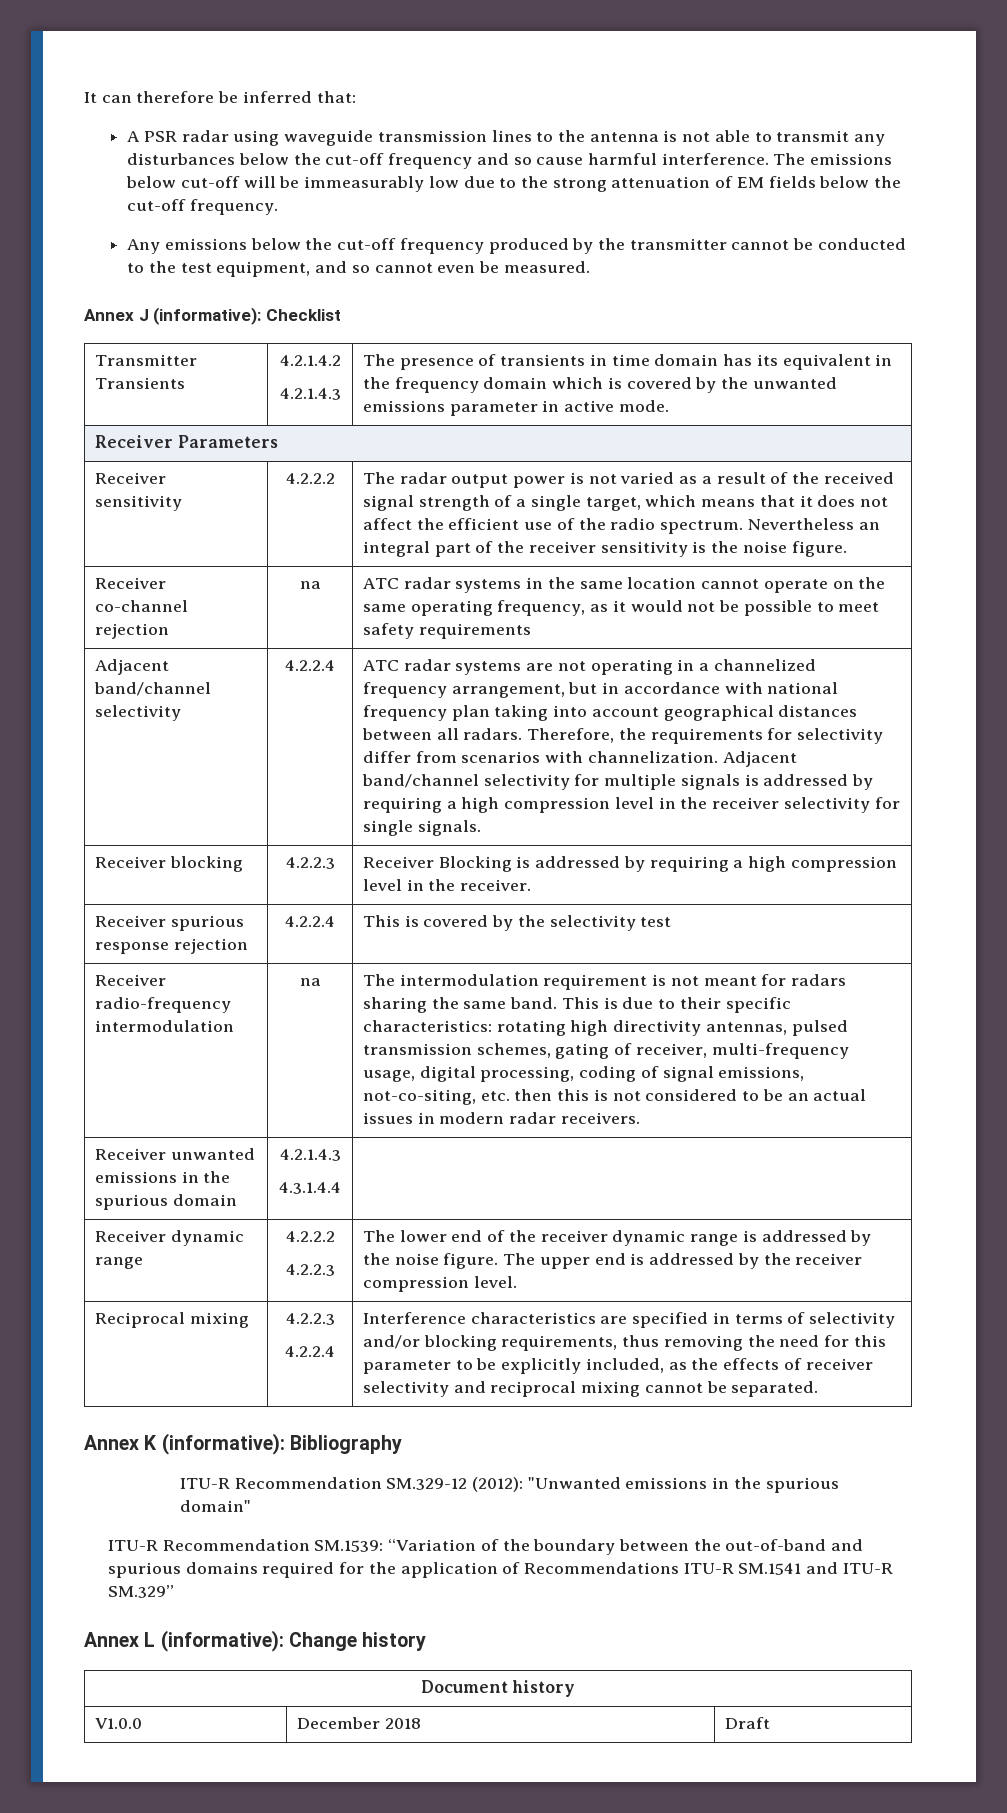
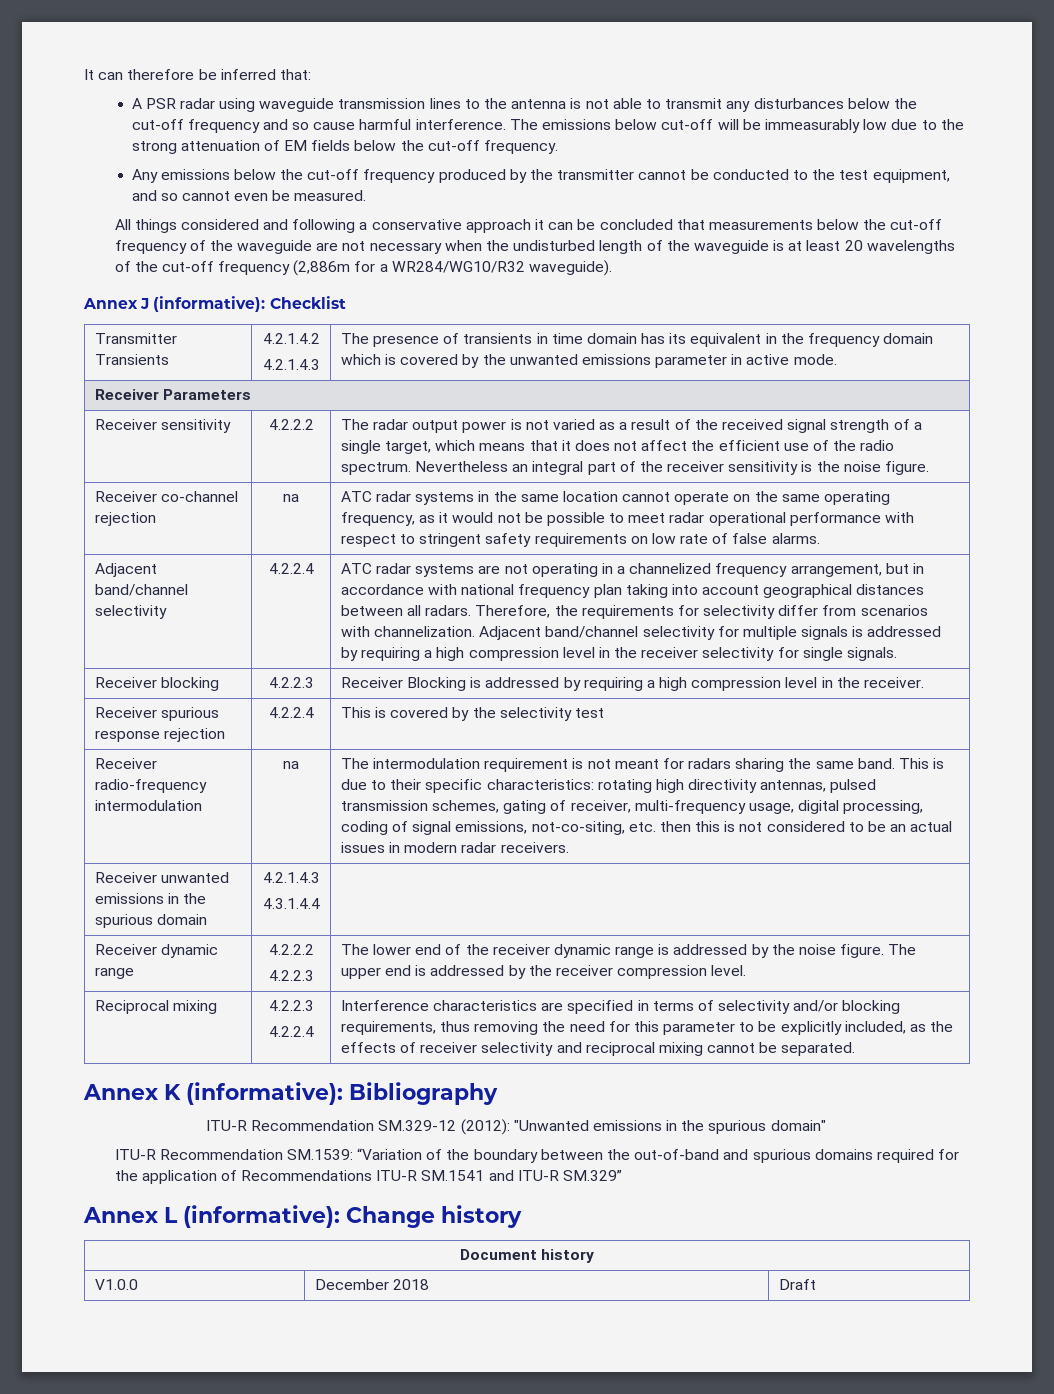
(590, 267) none -> [114,219,943,233] [114,240,955,254] [114,260,612,276] // All things considered and following a conservative approach it can be concluded that measurements below the cut-off frequency of the waveguide are not necessary when the undisturbed length of the waveguide is at least 20 wavelengths of the cut-off frequency (2,886m for a WR284/WG10/R32 waveguide).
[363,623,531,639] safety requirements -> [669,512,915,526] [340,533,820,547] radar operational performance with respect to stringent safety requirements on low rate of false alarms.

